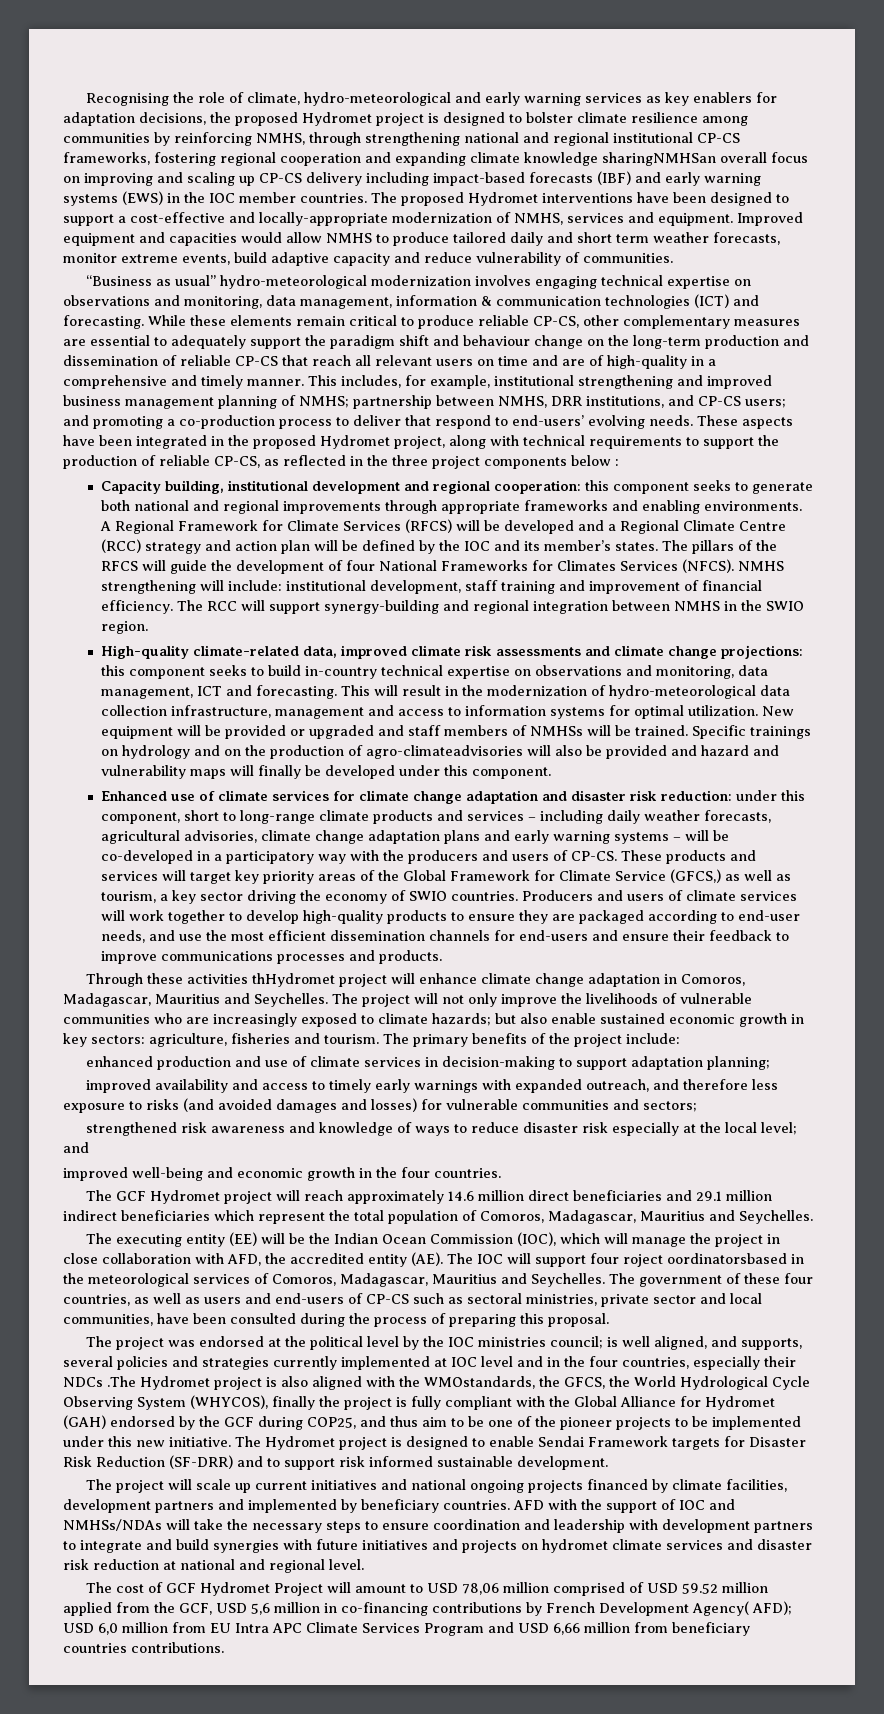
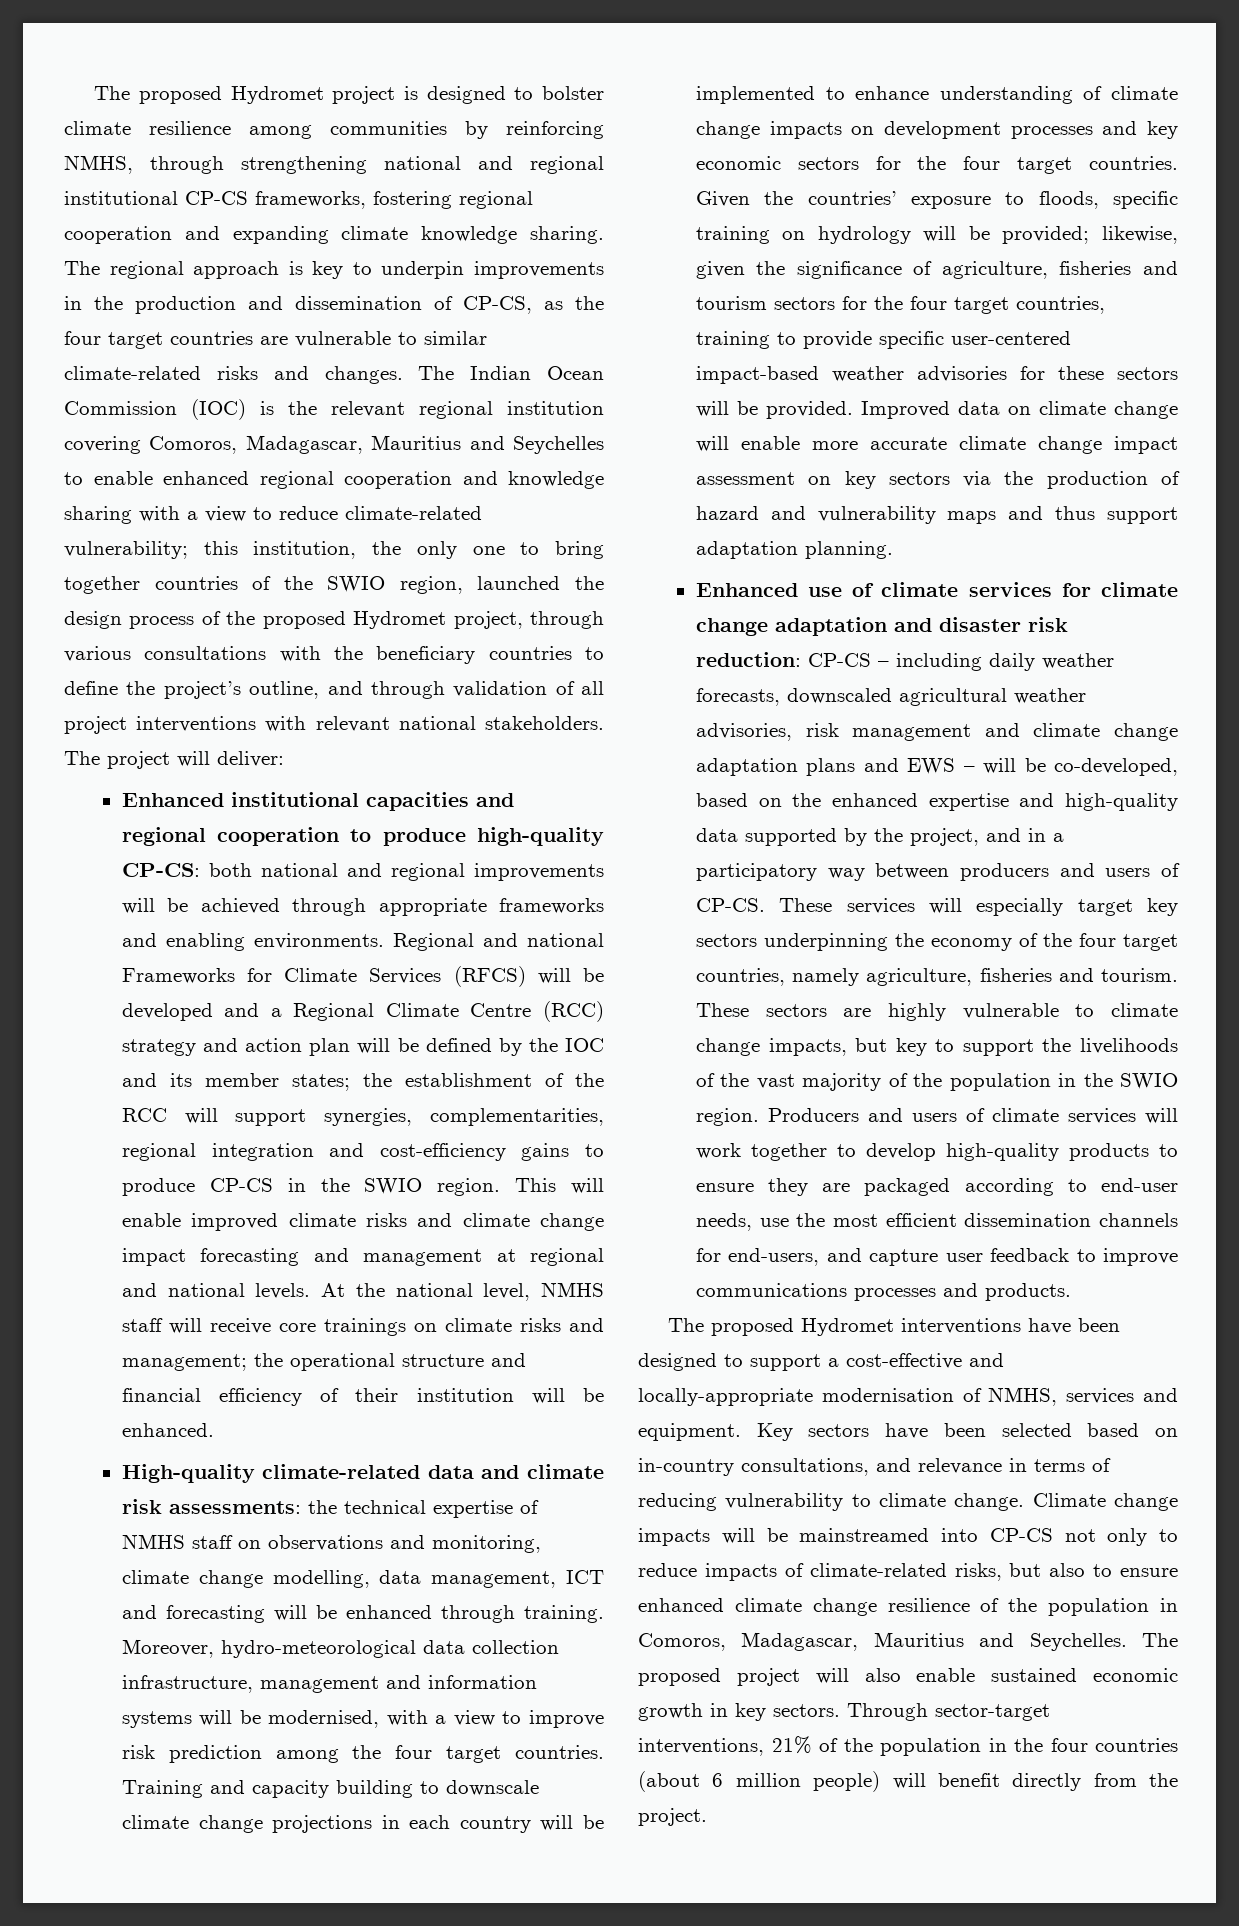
[85,92,777,106] [63,112,231,126] Recognising the role of climate, hydro-meteorological and early warning services as key enablers for adaptation decisions, the -> [94,86,131,100] The
[602,152,808,166] [63,171,761,186] [63,191,789,206] [63,212,803,226] [63,232,780,246] [63,252,673,266] [85,275,751,289] [63,294,759,309] [63,315,800,329] [63,335,809,349] [63,355,716,369] [63,375,772,389] [63,395,786,409] [63,415,793,429] [63,435,779,449] [63,455,619,469] [100,480,813,494] sharingNMHSan overall focus on improving and scaling up CP-CS delivery including impact-based forecasts (IBF) and early warning systems (EWS) in the IOC member countries. The proposed Hydromet interventions have been designed to support a cost-effective and locally-appropriate modernization of NMHS, services and equipment. Improved equipment and capacities would allow NMHS to produce tailored daily and short term weather forecasts, monitor extreme events, build adaptive capacity and reduce vulnerability of communities. // “Business as usual” hydro-meteorological modernization involves engaging technical expertise on observations and monitoring, data management, information & communication technologies (ICT) and forecasting. While these elements remain critical to produce reliable CP-CS, other complementary measures are essential to adequately support the paradigm shift and behaviour change on the long-term production and dissemination of reliable CP-CS that reach all relevant users on time and are of high-quality in a comprehensive and timely manner. This includes, for example, institutional strengthening and improved business management planning of NMHS; partnership between NMHS, DRR institutions, and CP-CS users; and promoting a co-production process to deliver that respond to end-users’ evolving needs. These aspects have been integrated in the proposed Hydromet project, along with technical requirements to support the production of reliable CP-CS, as reflected in the three project components below : // Capacity building, institutional development and regional cooperation: this component seeks to generate -> [530,226,604,244] [64,261,604,279] [64,296,604,314] [64,331,487,349] [64,366,604,384] [64,399,604,420] [64,435,604,454] [64,471,604,489] [64,506,482,524] [64,541,604,559] [64,576,604,594] [64,611,604,629] [64,646,604,664] [64,681,604,699] [64,716,604,734] [64,751,284,769] [121,792,514,811] [121,827,604,846] [121,863,200,877] sharing. The regional approach is key to underpin improvements in the production and dissemination of CP-CS, as the four target countries are vulnerable to similar climate-related risks and changes. The Indian Ocean Commission (IOC) is the relevant regional institution covering Comoros, Madagascar, Mauritius and Seychelles to enable enhanced regional cooperation and knowledge sharing with a view to reduce climate-related vulnerability; this institution, the only one to bring together countries of the SWIO region, launched the design process of the proposed Hydromet project, through various consultations with the beneficiary countries to define the project’s outline, and through validation of all project interventions with relevant national stakeholders. The project will deliver: // Enhanced institutional capacities and regional cooperation to produce high-quality CP-CS:
(381, 507) none -> [121,898,280,914] will be achieved
[99,520,258,534] A Regional Framework -> [392,933,604,951] [121,968,235,984] Regional and national Frameworks
[543,540,777,554] [100,559,784,574] [100,580,762,594] [100,600,804,614] [100,621,148,634] [100,645,803,659] [100,665,734,679] member’s states. The pillars of the RFCS will guide the development of four National Frameworks for Climates Services (NFCS). NMHS strengthening will include: institutional development, staff training and improvement of financial efficiency. The RCC will support synergy-building and regional integration between NMHS in the SWIO region. // High-quality climate-related data, improved climate risk assessments and climate change projections: this component seeks to build in-country technical expertise on observations and monitoring, -> [204,1073,605,1091] [121,1108,604,1126] [121,1143,604,1161] [121,1178,604,1196] [121,1213,604,1231] [121,1248,604,1266] [121,1282,604,1301] [121,1318,604,1336] [121,1353,526,1371] [121,1388,604,1406] [121,1423,214,1437] [121,1464,604,1483] [121,1499,539,1518] [121,1534,541,1553] [121,1570,370,1588] member states; the establishment of the RCC will support synergies, complementarities, regional integration and cost-efficiency gains to produce CP-CS in the SWIO region. This will enable improved climate risks and climate change impact forecasting and management at regional and national levels. At the national level, NMHS staff will receive core trainings on climate risks and management; the operational structure and financial efficiency of their institution will be enhanced. // High-quality climate-related data and climate risk assessments: the technical expertise of NMHS staff on observations and monitoring, climate change modelling,
[255,685,606,699] forecasting. This will result in the modernization of -> [165,1605,604,1623] [121,1639,214,1658] forecasting will be enhanced through training. Moreover,
[397,705,794,719] [100,725,811,739] [100,745,779,759] [100,765,551,779] access to information systems for optimal utilization. New equipment will be provided or upgraded and staff members of NMHSs will be trained. Specific trainings on hydrology and on the production of agro-climateadvisories will also be provided and hazard and vulnerability maps will finally be developed under this component. -> [427,1675,537,1689] [121,1710,604,1728] [121,1745,604,1763] [121,1780,539,1798] [121,1815,604,1833] [695,86,1178,104] [695,121,1178,139] [695,156,1178,174] [695,191,1178,209] [695,226,1178,244] [695,261,1178,279] [695,296,1105,314] [695,331,1071,349] [695,366,1178,384] [695,401,1178,419] [695,436,1178,454] [695,471,1180,489] [695,506,1178,524] [695,541,893,559] information systems will be modernised, with a view to improve risk prediction among the four target countries. Training and capacity building to downscale climate change projections in each country will be implemented to enhance understanding of climate change impacts on development processes and key economic sectors for the four target countries. Given the countries’ exposure to floods, specific training on hydrology will be provided; likewise, given the significance of agriculture, fisheries and tourism sectors for the four target countries, training to provide specific user-centered impact-based weather advisories for these sectors will be provided. Improved data on climate change will enable more accurate climate change impact assessment on key sectors via the production of hazard and vulnerability maps and thus support adaptation planning.
[735,790,805,801] [100,810,524,824] under this component, short to long-range climate products and services -> [807,653,871,667] CP-CS
[100,830,257,844] agricultural advisories, -> [786,688,1086,706] [695,723,1020,741] downscaled agricultural weather advisories, risk management and
[513,830,729,844] [100,850,193,864] early warning systems – will be co-developed -> [907,758,1178,776] [695,793,1178,811] [695,828,1021,846] EWS – will be co-developed, based on the enhanced expertise and high-quality data supported by the project, and
[349,850,404,861] with the -> [875,863,950,879] between
[665,850,756,864] [100,870,186,881] products and services will -> [846,898,1064,916] services will especially
[262,869,791,884] [100,890,518,904] priority areas of the Global Framework for Climate Service (GFCS,) as well as tourism, a key sector driving the economy of SWIO countries. -> [695,933,1179,951] [695,968,1178,986] [695,1003,1178,1021] [695,1038,1178,1056] [695,1073,1178,1091] [695,1108,759,1126] sectors underpinning the economy of the four target countries, namely agriculture, fisheries and tourism. These sectors are highly vulnerable to climate change impacts, but key to support the livelihoods of the vast majority of the population in the SWIO region.
[148,930,175,941] and -> (752, 1222) none
[518,930,705,941] end-users and ensure their -> [728,1248,983,1266] end-users, and capture user
[85,973,660,987] Through these activities thHydromet project will enhance climate change adaptation -> [668,1318,1121,1336] [638,1353,1004,1371] [638,1387,1178,1406] [638,1423,1178,1441] [638,1458,1111,1476] [638,1493,1178,1511] [638,1528,1178,1546] [638,1563,1178,1581] [638,1598,1150,1616] The proposed Hydromet interventions have been designed to support a cost-effective and locally-appropriate modernisation of NMHS, services and equipment. Key sectors have been selected based on in-country consultations, and relevance in terms of reducing vulnerability to climate change. Climate change impacts will be mainstreamed into CP-CS not only to reduce impacts of climate-related risks, but also to ensure enhanced climate change resilience of the population
[362,993,752,1007] [63,1013,516,1027] project will not only improve the livelihoods of vulnerable communities who are increasingly exposed to climate hazards; but -> [638,1668,849,1686] proposed project will
[91,1033,680,1047] [85,1056,770,1070] [85,1079,778,1093] [63,1098,697,1113] [85,1122,797,1136] [63,1142,89,1153] [63,1167,501,1181] [85,1190,772,1204] [63,1210,813,1224] [85,1232,780,1247] [63,1252,804,1267] [63,1273,813,1287] [63,1293,762,1307] [63,1313,609,1327] [85,1336,802,1350] [63,1356,796,1370] [63,1376,810,1390] [63,1395,775,1410] [63,1415,801,1430] [63,1436,806,1450] [63,1455,608,1470] [85,1479,787,1493] [63,1499,735,1513] [63,1519,813,1533] [63,1539,812,1553] [63,1559,364,1573] [85,1582,768,1596] [63,1601,792,1616] [63,1622,750,1636] [63,1642,224,1653] sectors: agriculture, fisheries and tourism. The primary benefits of the project include: // enhanced production and use of climate services in decision-making to support adaptation planning; // improved availability and access to timely early warnings with expanded outreach, and therefore less exposure to risks (and avoided damages and losses) for vulnerable communities and sectors; // strengthened risk awareness and knowledge of ways to reduce disaster risk especially at the local level; and // improved well-being and economic growth in the four countries. // The GCF Hydromet project will reach approximately 14.6 million direct beneficiaries and 29.1 million indirect beneficiaries which represent the total population of Comoros, Madagascar, Mauritius and Seychelles. // The executing entity (EE) will be the Indian Ocean Commission (IOC), which will manage the project in close collaboration with AFD, the accredited entity (AE). The IOC will support four roject oordinatorsbased in the meteorological services of Comoros, Madagascar, Mauritius and Seychelles. The government of these four countries, as well as users and end-users of CP-CS such as sectoral ministries, private sector and local communities, have been consulted during the process of preparing this proposal. // The project was endorsed at the political level by the IOC ministries council; is well aligned, and supports, several policies and strategies currently implemented at IOC level and in the four countries, especially their NDCs .The Hydromet project is also aligned with the WMOstandards, the GFCS, the World Hydrological Cycle Observing System (WHYCOS), finally the project is fully compliant with the Global Alliance for Hydromet (GAH) endorsed by the GCF during COP25, and thus aim to be one of the pioneer projects to be implemented under this new initiative. The Hydromet project is designed to enable Sendai Framework targets for Disaster Risk Reduction (SF-DRR) and to support risk informed sustainable development. // The project will scale up current initiatives and national ongoing projects financed by climate facilities, development partners and implemented by beneficiary countries. AFD with the support of IOC and NMHSs/NDAs will take the necessary steps to ensure coordination and leadership with development partners to integrate and build synergies with future initiatives and projects on hydromet climate services and disaster risk reduction at national and regional level. // The cost of GCF Hydromet Project will amount to USD 78,06 million comprised of USD 59.52 million applied from the GCF, USD 5,6 million in co-financing contributions by French Development Agency( AFD); USD 6,0 million from EU Intra APC Climate Services Program and USD 6,66 million from beneficiary countries contributions. -> [773,1703,1050,1721] [638,1736,1178,1756] [638,1771,1178,1792] [638,1808,707,1826] sectors. Through sector-target interventions, 21% of the population in the four countries (about 6 million people) will benefit directly from the project.

